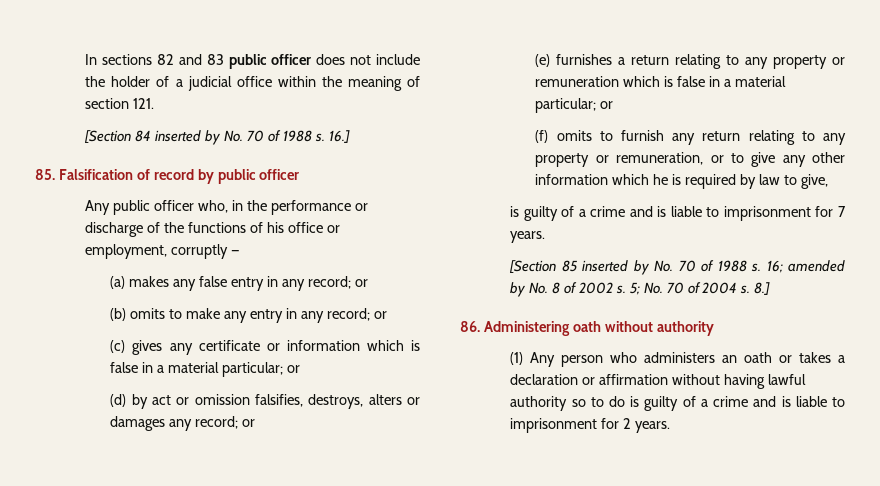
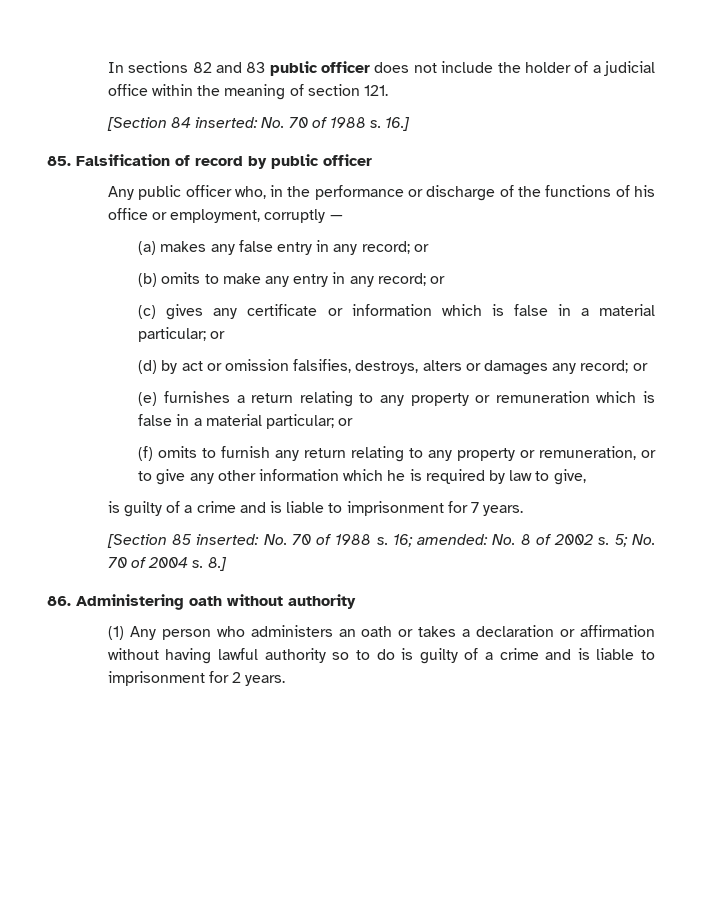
[155,130,222,145] inserted by -> [195,117,259,128] inserted:
[582,260,650,275] inserted by -> [196,534,260,545] inserted:
[788,260,846,272] [510,282,527,297] amended by -> [417,534,489,545] amended:

